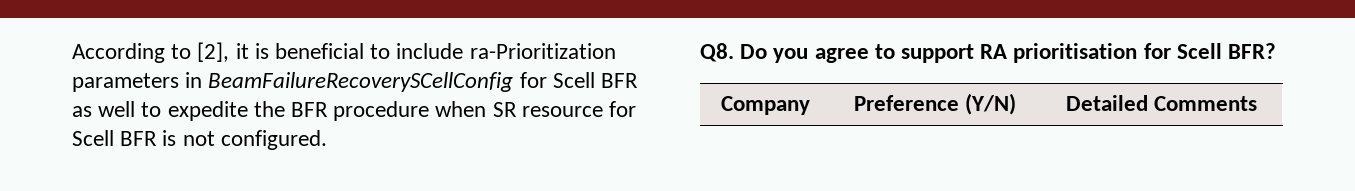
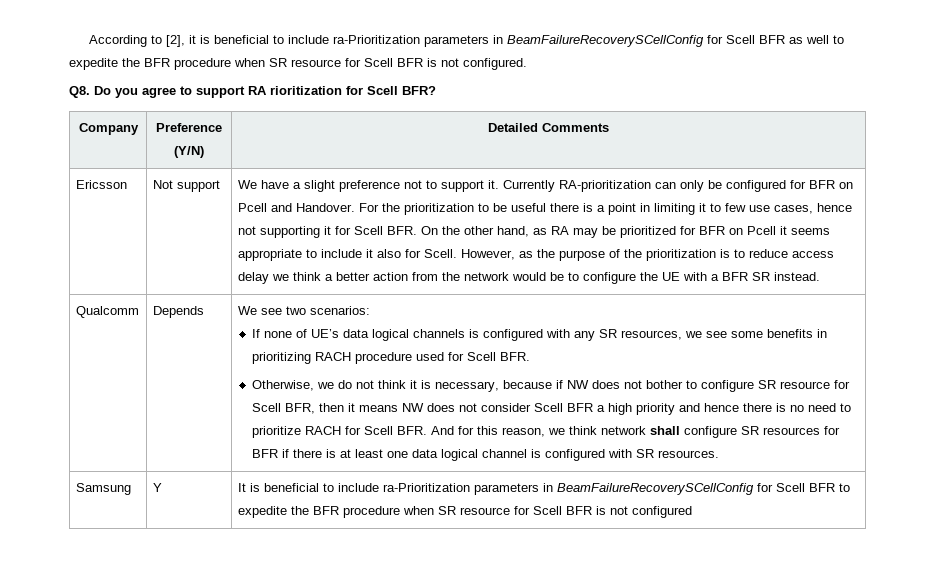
[1013,43,1138,63] prioritisation -> [270,86,342,95] rioritization
(1258, 103) none -> [75,180,127,189] [152,180,220,192] [237,180,853,192] [237,203,852,215] [237,226,830,238] [237,249,834,261] [237,272,820,284] [75,306,139,318] [152,306,204,318] [237,306,370,315] [251,329,827,341] [251,352,530,364] [251,380,850,392] [251,403,851,415] [251,426,840,438] [251,449,719,461] [75,483,131,495] [152,483,162,492] [237,483,850,495] [237,506,692,518] // Ericsson | Not support | We have a slight preference not to support it. Currently RA-prioritization can only be configured for BFR on Pcell and Handover. For the prioritization to be useful there is a point in limiting it to few use cases, hence not supporting it for Scell BFR. On the other hand, as RA may be prioritized for BFR on Pcell it seems appropriate to include it also for Scell. However, as the purpose of the prioritization is to reduce access delay we think a better action from the network would be to configure the UE with a BFR SR instead. // Qualcomm | Depends | We see two scenarios: // If none of UE’s data logical channels is configured with any SR resources, we see some benefits in prioritizing RACH procedure used for Scell BFR. // Otherwise, we do not think it is necessary, because if NW does not bother to configure SR resource for Scell BFR, then it means NW does not consider Scell BFR a high priority and hence there is no need to prioritize RACH for Scell BFR. And for this reason, we think network shall configure SR resources for BFR if there is at least one data logical channel is configured with SR resources. // Samsung | Y | It is beneficial to include ra-Prioritization parameters in BeamFailureRecoverySCellConfig for Scell BFR to expedite the BFR procedure when SR resource for Scell BFR is not configured

